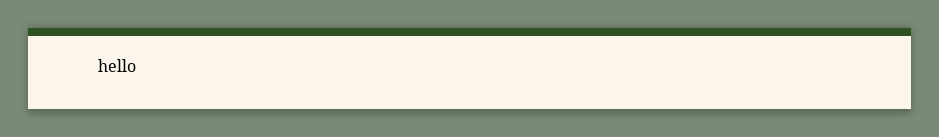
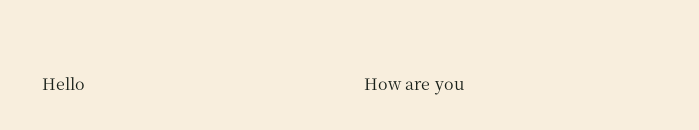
[98,59,136,72] hello -> [42,77,85,90] [364,78,464,95] Hello // How are you

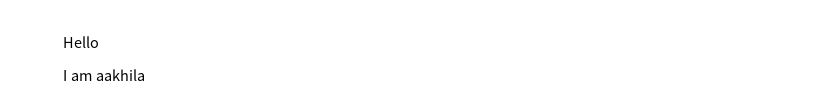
[364,78,464,95] How are you -> [63,69,145,81] I am aakhila

